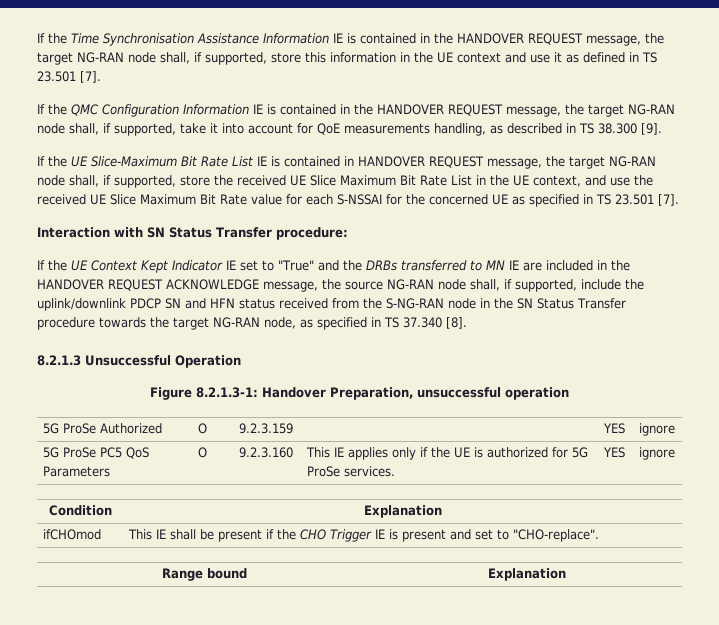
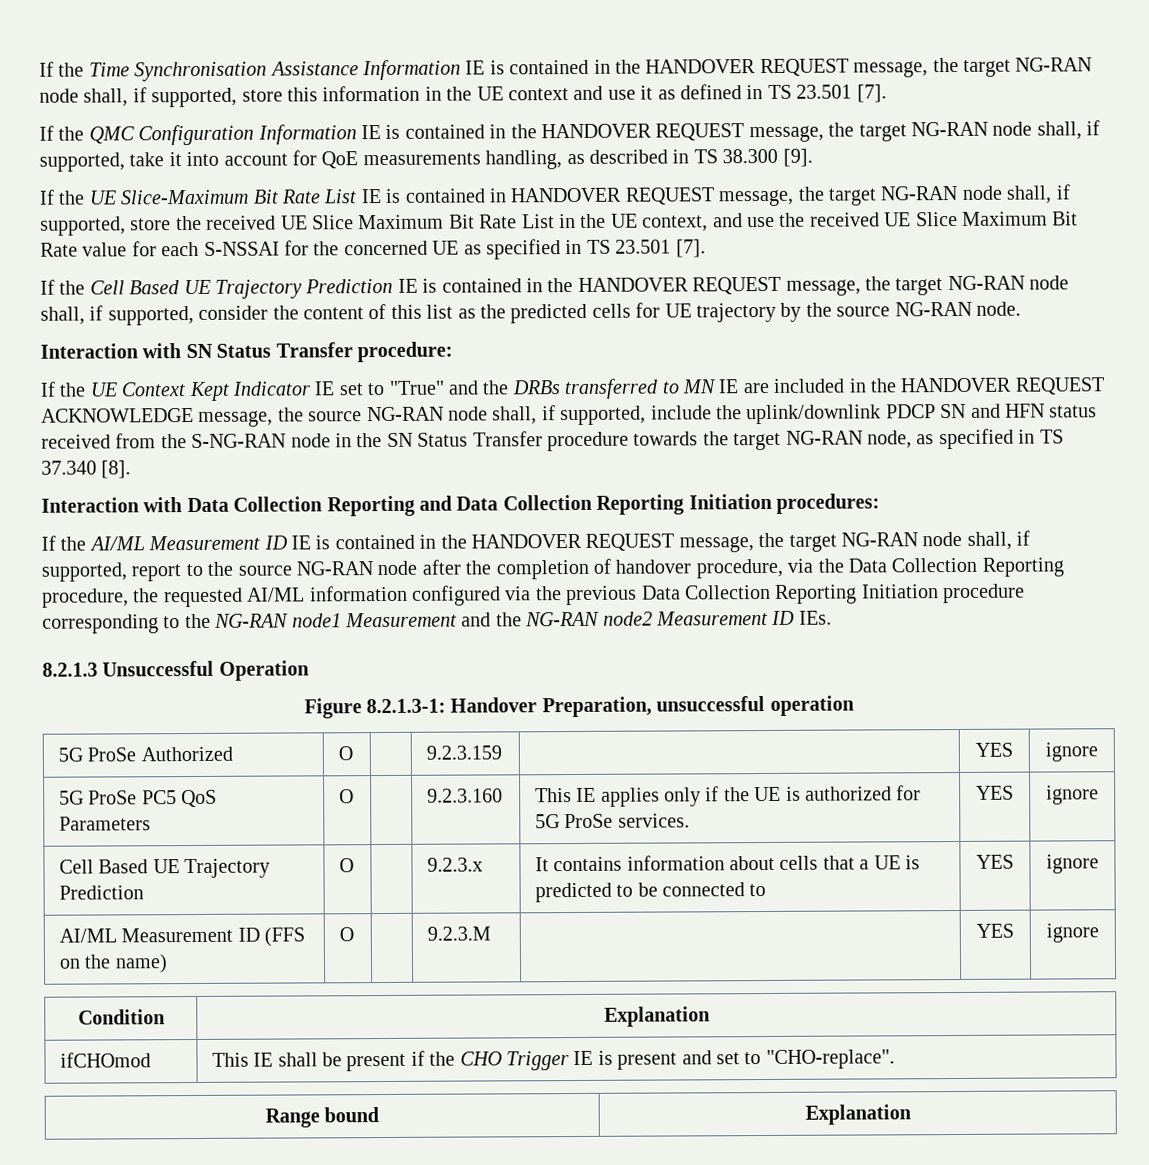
(679, 200) none -> [40,275,1070,299] [40,301,1021,326] // If the Cell Based UE Trajectory Prediction IE is contained in the HANDOVER REQUEST message, the target NG-RAN node shall, if supported, consider the content of this list as the predicted cells for UE trajectory by the source NG-RAN node.
(467, 323) none -> [41,493,880,517] [41,530,1031,553] [41,557,1064,582] [42,583,1026,608] [42,610,832,634] // Interaction with Data Collection Reporting and Data Collection Reporting Initiation procedures: // If the AI/ML Measurement ID IE is contained in the HANDOVER REQUEST message, the target NG-RAN node shall, if supported, report to the source NG-RAN node after the completion of handover procedure, via the Data Collection Reporting procedure, the requested AI/ML information configured via the previous Data Collection Reporting Initiation procedure corresponding to the NG-RAN node1 Measurement and the NG-RAN node2 Measurement ID IEs.
(675, 453) none -> [58,858,270,879] [58,885,144,900] [338,858,354,873] [426,857,483,872] [534,855,920,872] [534,882,767,903] [976,854,1014,869] [1046,854,1099,874] [58,927,305,947] [58,954,168,974] [338,927,354,942] [426,926,491,941] [976,923,1014,938] [1046,923,1099,943] // Cell Based UE Trajectory Prediction | O | | 9.2.3.x | It contains information about cells that a UE is predicted to be connected to | YES | ignore // AI/ML Measurement ID (FFS on the name) | O | | 9.2.3.M | | YES | ignore

